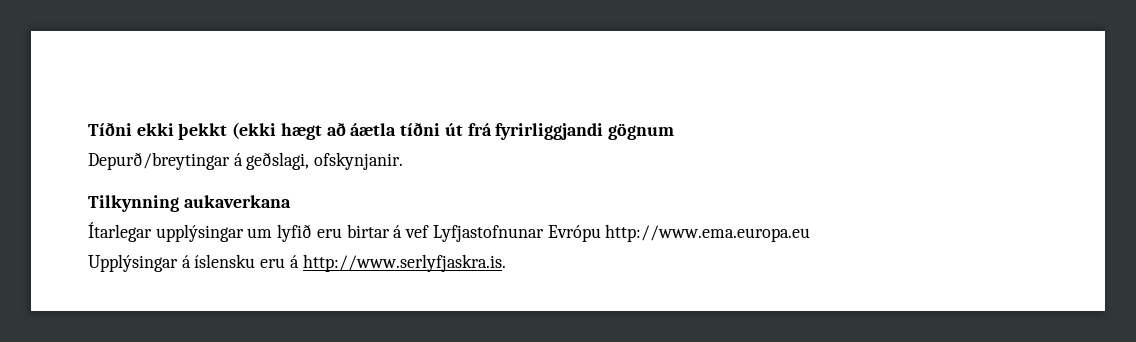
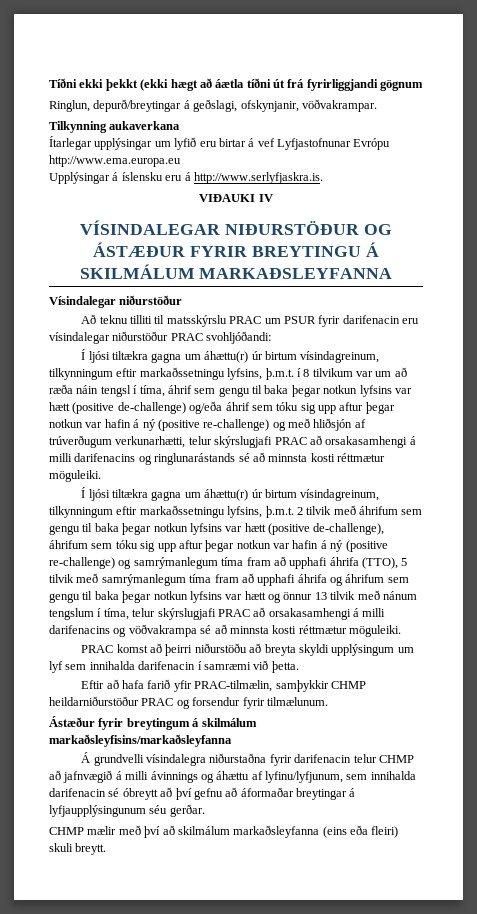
[88,152,404,170] Depurð/breytingar á geðslagi, ofskynjanir. -> [49,99,377,112] Ringlun, depurð/breytingar á geðslagi, ofskynjanir, vöðvakrampar.
(506, 263) none -> [199,194,273,202] [80,220,392,235] [93,242,379,257] [79,264,393,279] [49,295,183,308] [81,314,420,327] [49,331,272,344] [81,349,380,363] [49,367,407,380] [49,384,412,397] [49,401,395,414] [49,418,366,431] [49,435,416,448] [49,452,385,465] [49,470,101,482] [81,487,380,501] [49,505,423,518] [49,523,385,535] [49,540,388,552] [49,556,408,569] [49,573,409,586] [49,590,417,603] [49,607,386,620] [49,624,401,637] [81,643,414,656] [49,660,299,673] [81,679,366,692] [49,696,328,709] [49,716,257,730] [49,734,232,747] [81,752,414,766] [49,770,416,783] [49,787,356,800] [49,804,205,817] [49,825,399,838] [49,843,107,855] // VIÐAUKI IV // VÍSINDALEGAR NIÐURSTÖÐUR OG ÁSTÆÐUR FYRIR BREYTINGU Á SKILMÁLUM MARKAÐSLEYFANNA // Vísindalegar niðurstöður // Að teknu tilliti til matsskýrslu PRAC um PSUR fyrir darifenacin eru vísindalegar niðurstöður PRAC svohljóðandi: // Í ljósi tiltækra gagna um áhættu(r) úr birtum vísindagreinum, tilkynningum eftir markaðssetningu lyfsins, þ.m.t. í 8 tilvikum var um að ræða náin tengsl í tíma, áhrif sem gengu til baka þegar notkun lyfsins var hætt (positive de-challenge) og/eða áhrif sem tóku sig upp aftur þegar notkun var hafin á ný (positive re-challenge) og með hliðsjón af trúverðugum verkunarhætti, telur skýrslugjafi PRAC að orsakasamhengi á milli darifenacins og ringlunarástands sé að minnsta kosti réttmætur möguleiki. // Í ljósi tiltækra gagna um áhættu(r) úr birtum vísindagreinum, tilkynningum eftir markaðssetningu lyfsins, þ.m.t. 2 tilvik með áhrifum sem gengu til baka þegar notkun lyfsins var hætt (positive de-challenge), áhrifum sem tóku sig upp aftur þegar notkun var hafin á ný (positive re-challenge) og samrýmanlegum tíma fram að upphafi áhrifa (TTO), 5 tilvik með samrýmanlegum tíma fram að upphafi áhrifa og áhrifum sem gengu til baka þegar notkun lyfsins var hætt og önnur 13 tilvik með nánum tengslum í tíma, telur skýrslugjafi PRAC að orsakasamhengi á milli darifenacins og vöðvakrampa sé að minnsta kosti réttmætur möguleiki. // PRAC komst að þeirri niðurstöðu að breyta skyldi upplýsingum um lyf sem innihalda darifenacin í samræmi við þetta. // Eftir að hafa farið yfir PRAC-tilmælin, samþykkir CHMP heildarniðurstöður PRAC og forsendur fyrir tilmælunum. // Ástæður fyrir breytingum á skilmálum markaðsleyfisins/markaðsleyfanna // Á grundvelli vísindalegra niðurstaðna fyrir darifenacin telur CHMP að jafnvægið á milli ávinnings og áhættu af lyfinu/lyfjunum, sem innihalda darifenacin sé óbreytt að því gefnu að áformaðar breytingar á lyfjaupplýsingunum séu gerðar. // CHMP mælir með því að skilmálum markaðsleyfanna (eins eða fleiri) skuli breytt.

